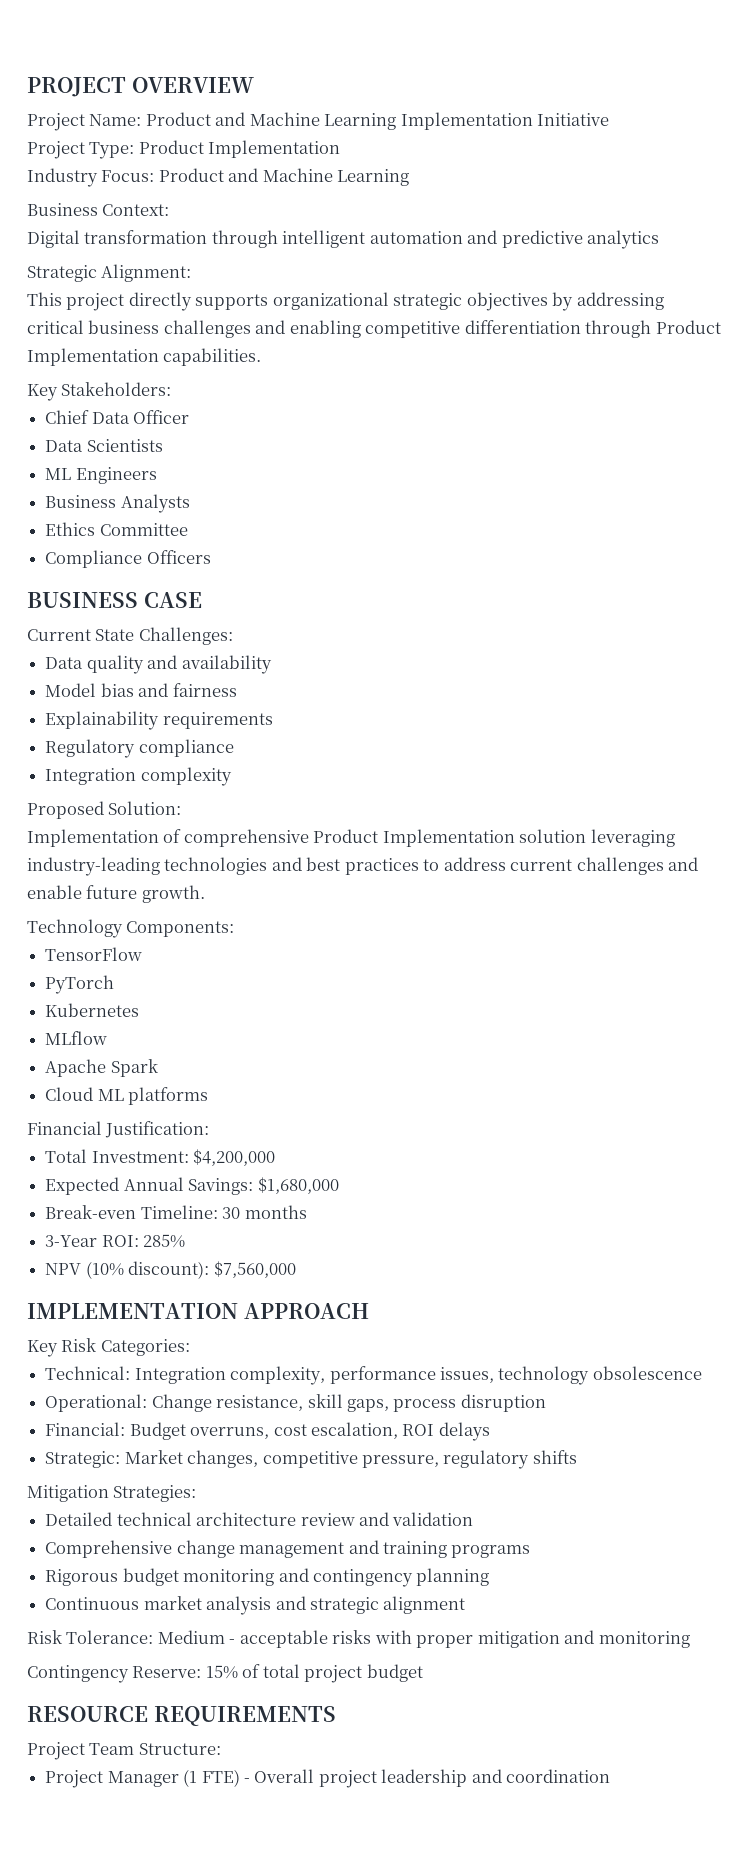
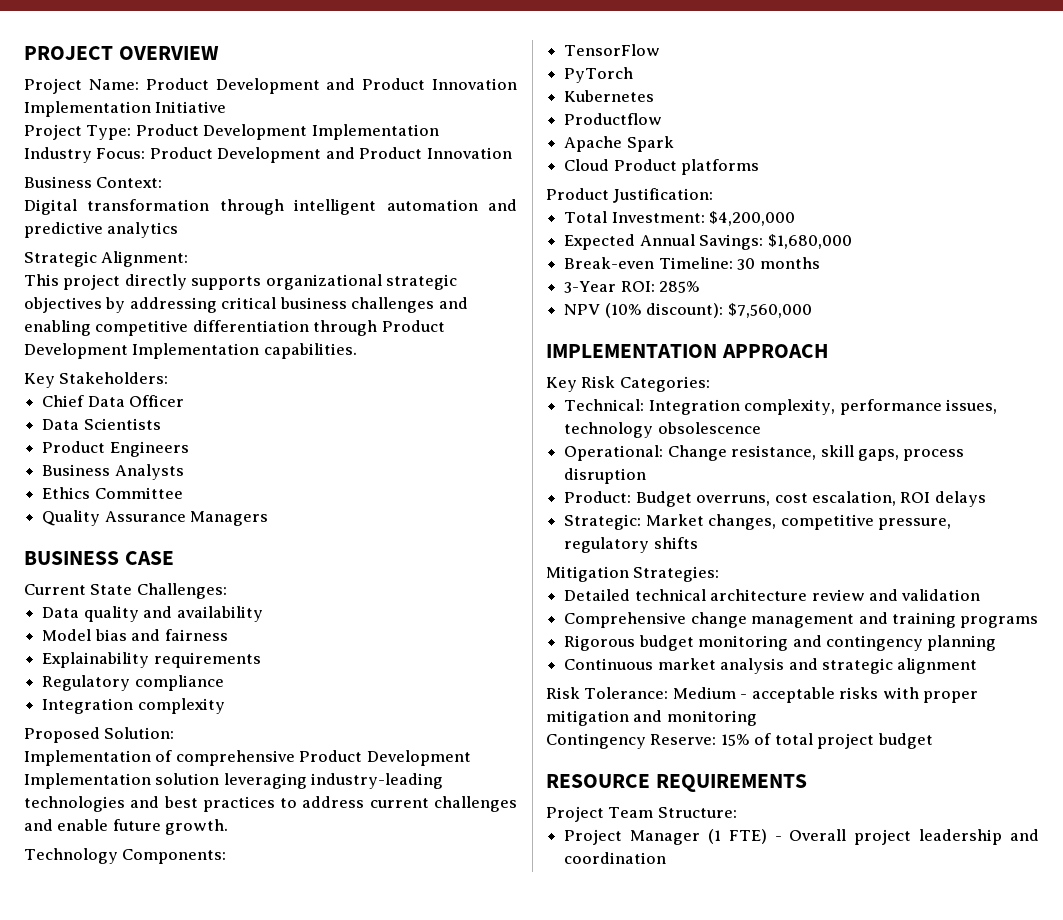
[215,112,397,130] and Machine Learning -> [215,78,517,94] Development and Product Innovation
(204, 147) none -> [203,124,308,140] Development
[228,168,410,186] and Machine Learning -> [217,147,512,163] Development and Product Innovation
(721, 327) none -> [24,343,128,359] Development
[45,468,72,480] ML -> [42,441,106,453] Product
[45,550,211,568] Compliance Officers -> [42,510,269,526] Quality Assurance Managers
(379, 836) none -> [366,750,471,766] Development
[45,1031,108,1045] MLflow -> [564,113,663,125] Productflow
[97,1089,124,1101] ML -> [613,159,677,171] Product
[27,1121,102,1135] Financial -> [546,188,609,200] Product
[45,1422,126,1436] Financial: -> [564,491,632,503] Product:

